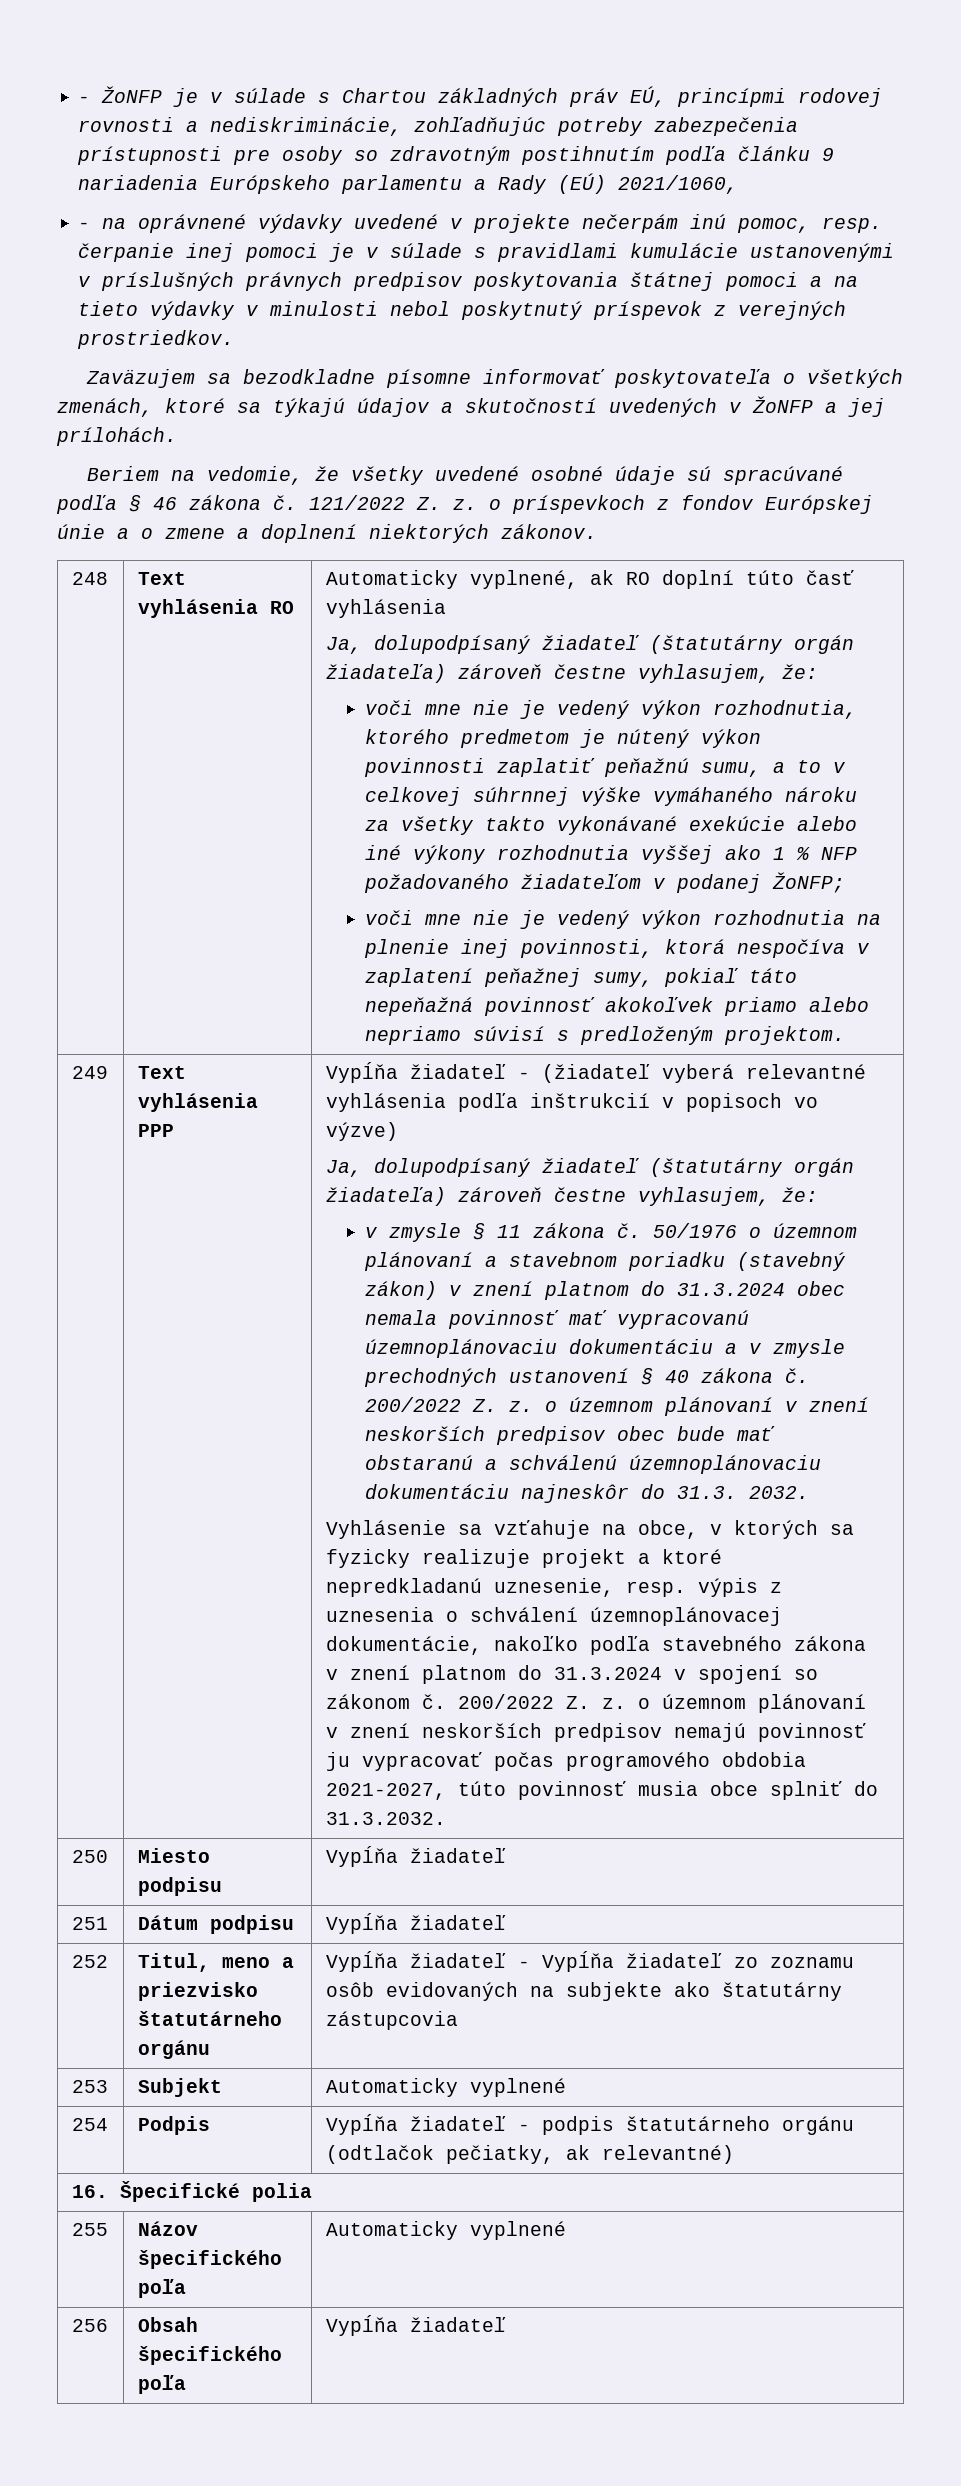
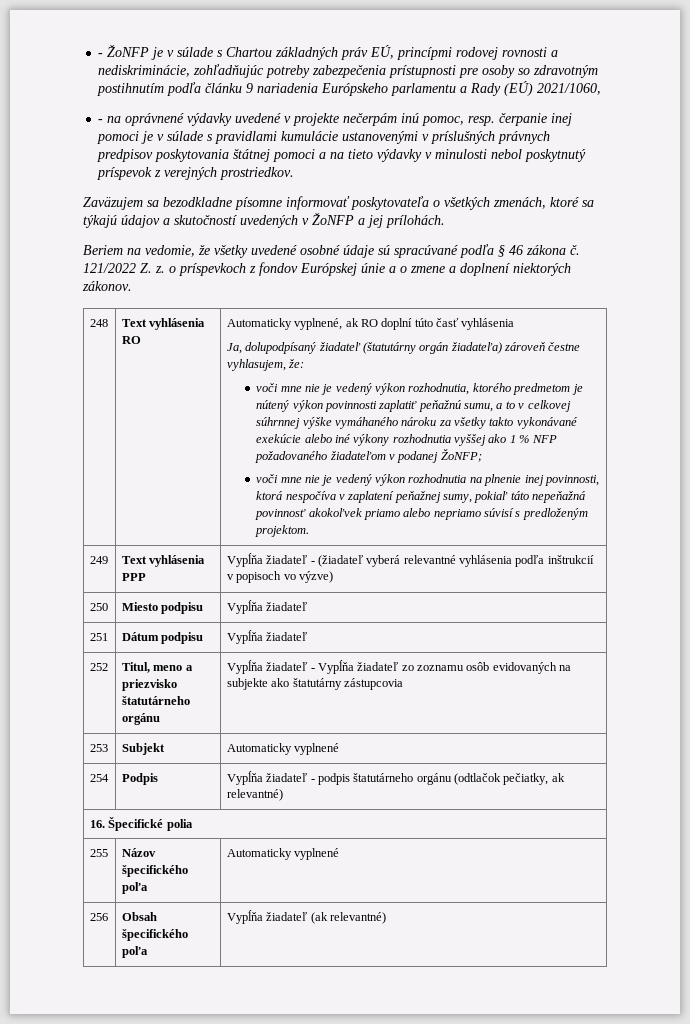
[325,1158,854,1177] [325,1187,818,1206] [364,1223,857,1242] [363,1252,846,1271] [364,1281,845,1300] [364,1310,749,1329] [364,1339,845,1358] [363,1368,809,1387] [364,1397,869,1416] [364,1426,775,1445] [364,1455,821,1474] [364,1484,809,1503] [325,1520,854,1539] [325,1549,722,1568] [325,1578,782,1597] [325,1607,782,1626] [325,1636,866,1655] [325,1665,818,1684] [325,1694,866,1713] [325,1723,866,1742] [325,1752,806,1771] [325,1781,878,1800] [325,1812,446,1825] // Ja, dolupodpísaný žiadateľ (štatutárny orgán žiadateľa) zároveň čestne vyhlasujem, že: // v zmysle § 11 zákona č. 50/1976 o územnom plánovaní a stavebnom poriadku (stavebný zákon) v znení platnom do 31.3.2024 obec nemala povinnosť mať vypracovanú územnoplánovaciu dokumentáciu a v zmysle prechodných ustanovení § 40 zákona č. 200/2022 Z. z. o územnom plánovaní v znení neskorších predpisov obec bude mať obstaranú a schválenú územnoplánovaciu dokumentáciu najneskôr do 31.3. 2032. // Vyhlásenie sa vzťahuje na obce, v ktorých sa fyzicky realizuje projekt a ktoré nepredkladanú uznesenie, resp. výpis z uznesenia o schválení územnoplánovacej dokumentácie, nakoľko podľa stavebného zákona v znení platnom do 31.3.2024 v spojení so zákonom č. 200/2022 Z. z. o územnom plánovaní v znení neskorších predpisov nemajú povinnosť ju vypracovať počas programového obdobia 2021-2027, túto povinnosť musia obce splniť do 31.3.2032. -> (333, 577) none
(506, 2324) none -> [310,912,386,924] (ak relevantné)

